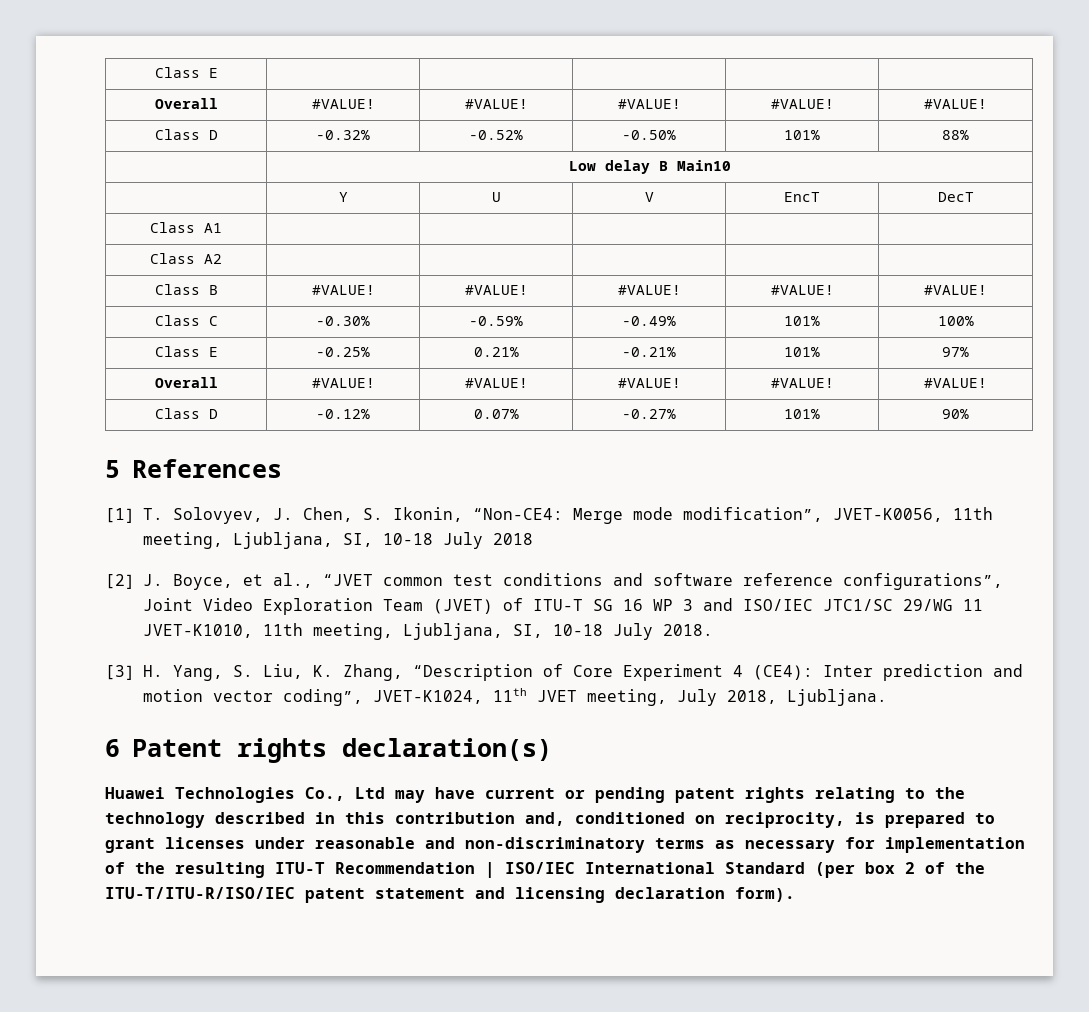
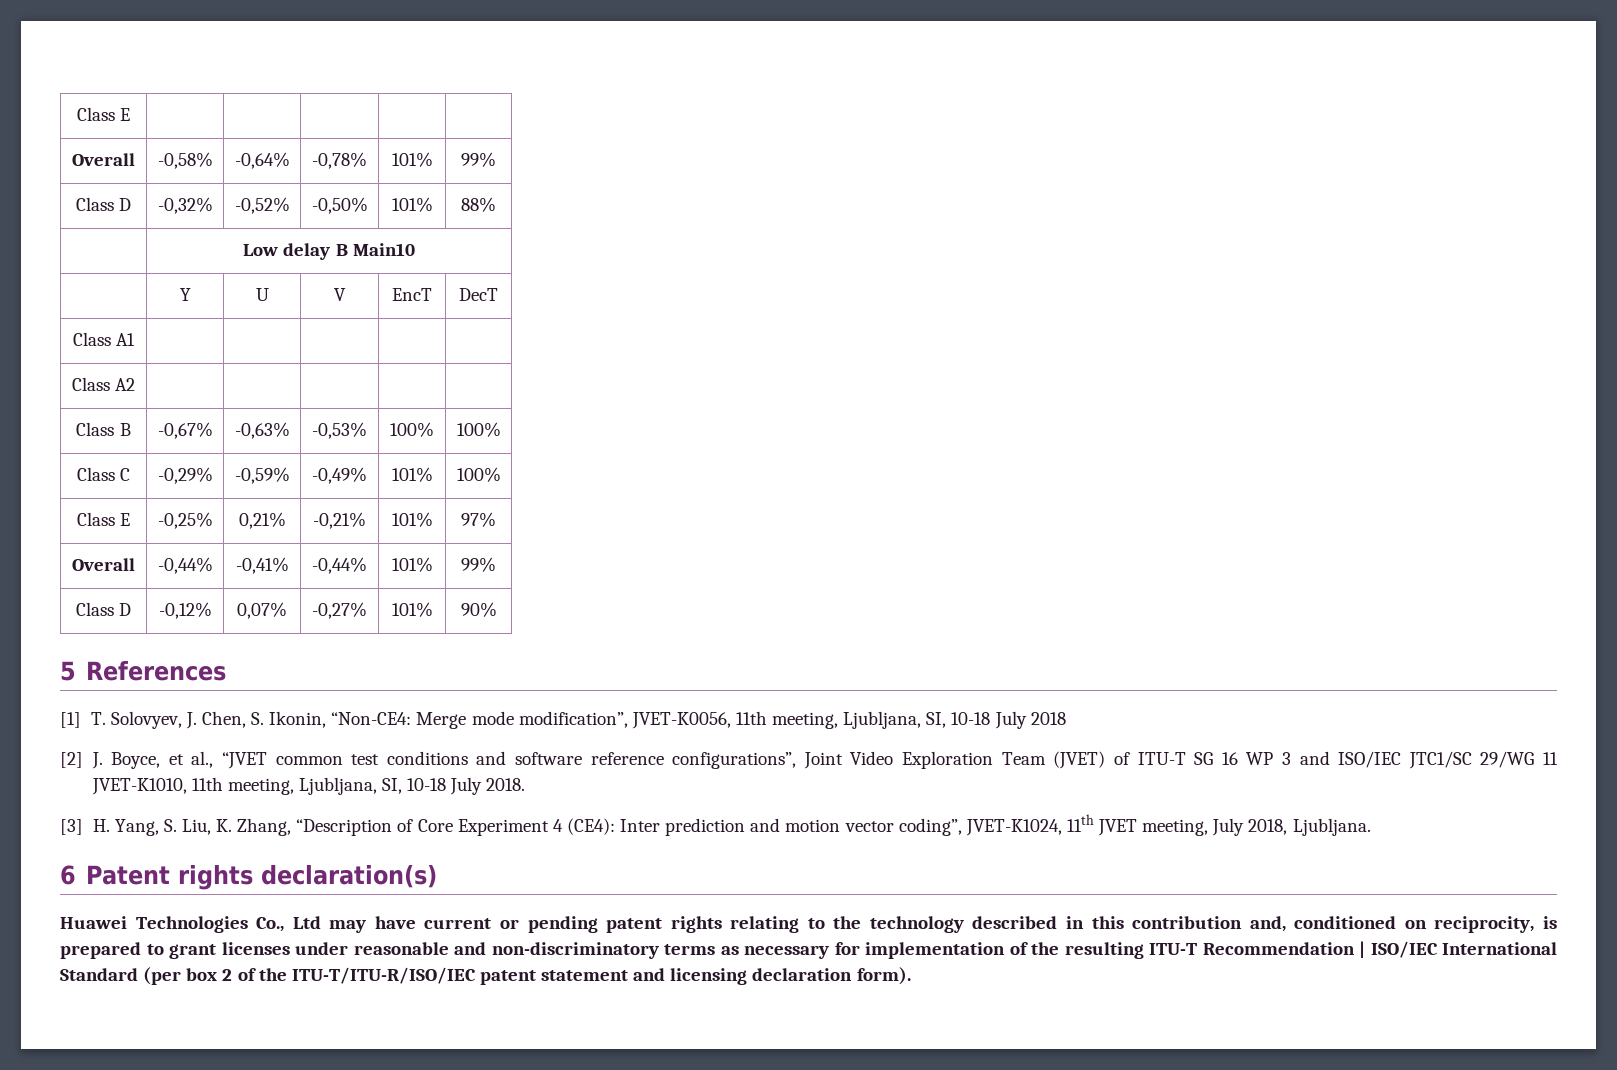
[311,99,375,109] [464,99,528,109] [617,99,681,109] [770,99,834,109] [924,99,987,109] [154,129,218,140] [316,130,370,140] [469,130,523,140] [622,130,676,140] #VALUE! | #VALUE! | #VALUE! | #VALUE! | #VALUE! // Class D | -0.32% | -0.52% | -0.50% -> [157,152,213,169] [234,152,290,169] [312,152,367,169] [391,152,433,167] [461,152,496,167] [75,197,132,211] [157,197,213,214] [234,197,290,214] [311,197,368,214] -0,58% | -0,64% | -0,78% | 101% | 99% // Class D | -0,32% | -0,52% | -0,50%
[311,285,375,295] [464,285,528,295] [617,285,681,295] [770,285,834,295] [924,285,987,295] #VALUE! | #VALUE! | #VALUE! | #VALUE! | #VALUE! -> [157,422,213,439] [234,422,290,439] [312,422,367,439] [390,422,434,437] [456,422,501,437] -0,67% | -0,63% | -0,53% | 100% | 100%
[316,316,370,326] [469,316,523,326] [622,316,676,326] -0.30% | -0.59% | -0.49% -> [157,467,213,484] [234,467,290,484] [312,467,367,484] -0,29% | -0,59% | -0,49%
[316,347,370,357] [473,347,519,357] [622,347,676,357] -0.25% | 0.21% | -0.21% -> [157,512,213,529] [238,512,286,529] [313,512,366,529] -0,25% | 0,21% | -0,21%
[311,378,375,388] [464,378,528,388] [617,378,681,388] [770,378,834,388] [924,378,987,388] [154,408,218,419] [316,409,370,419] [473,409,519,419] [622,409,676,419] #VALUE! | #VALUE! | #VALUE! | #VALUE! | #VALUE! // Class D | -0.12% | 0.07% | -0.27% -> [157,557,213,574] [235,557,289,574] [312,557,367,574] [391,557,433,572] [461,557,496,572] [75,602,132,616] [158,602,212,619] [237,602,287,619] [312,602,367,619] -0,44% | -0,41% | -0,44% | 101% | 99% // Class D | -0,12% | 0,07% | -0,27%

